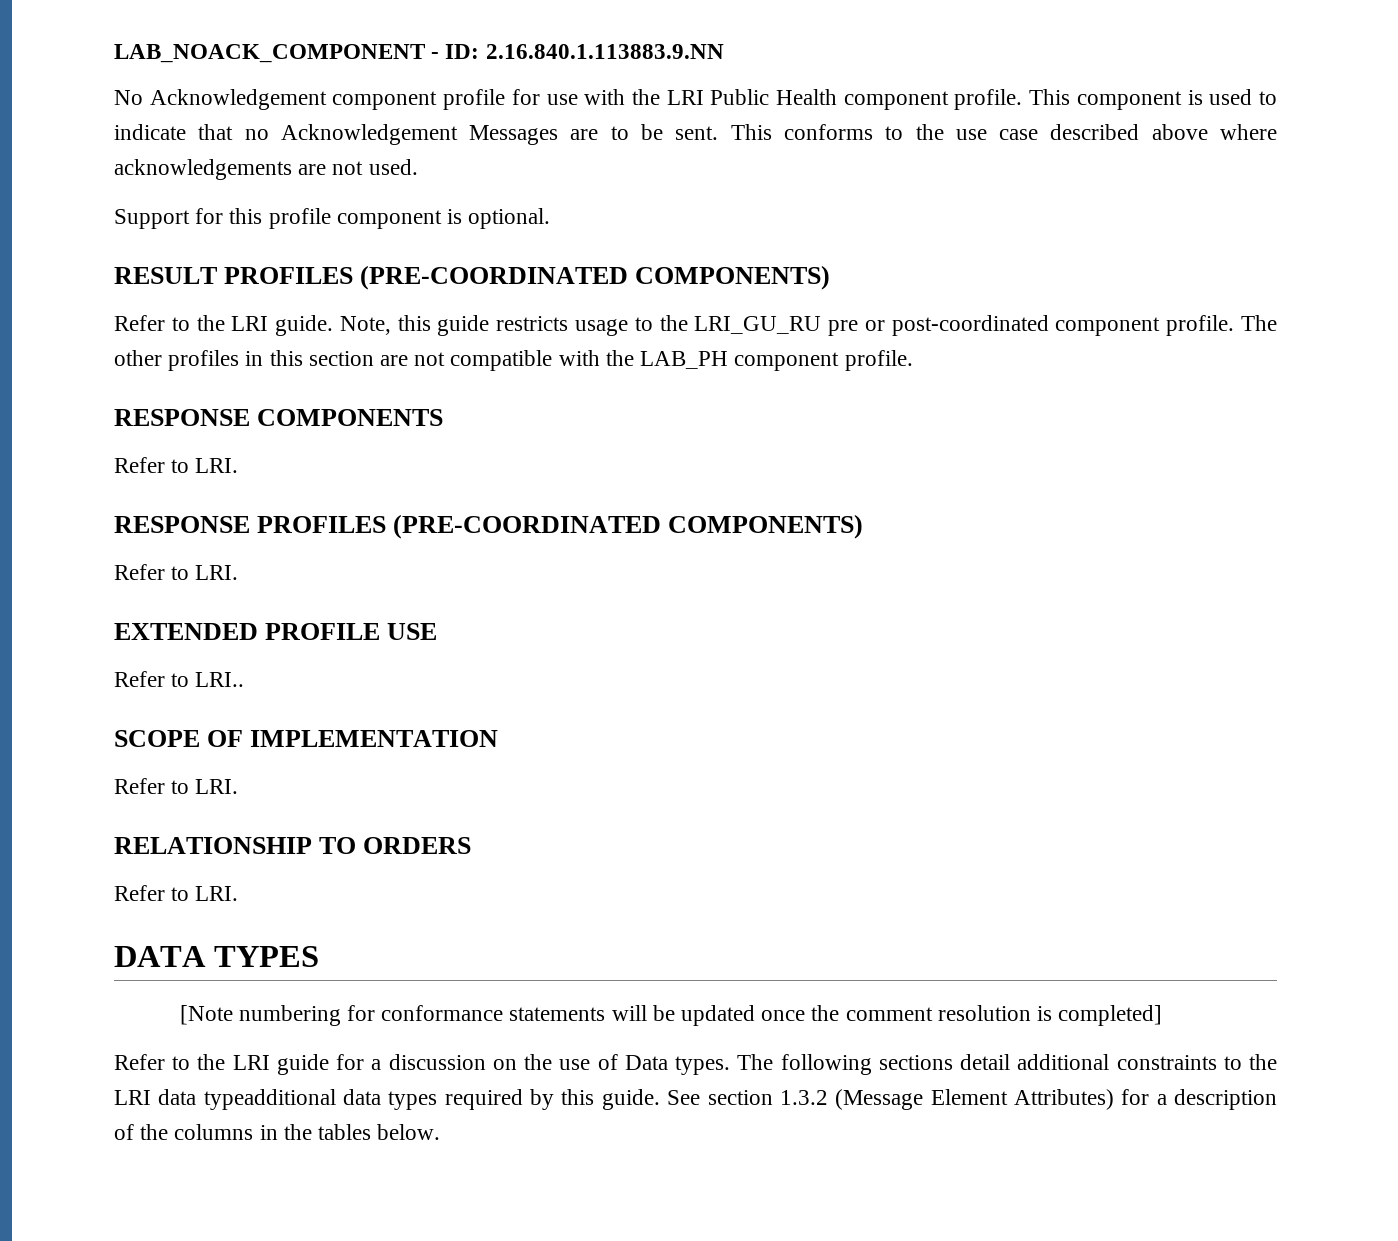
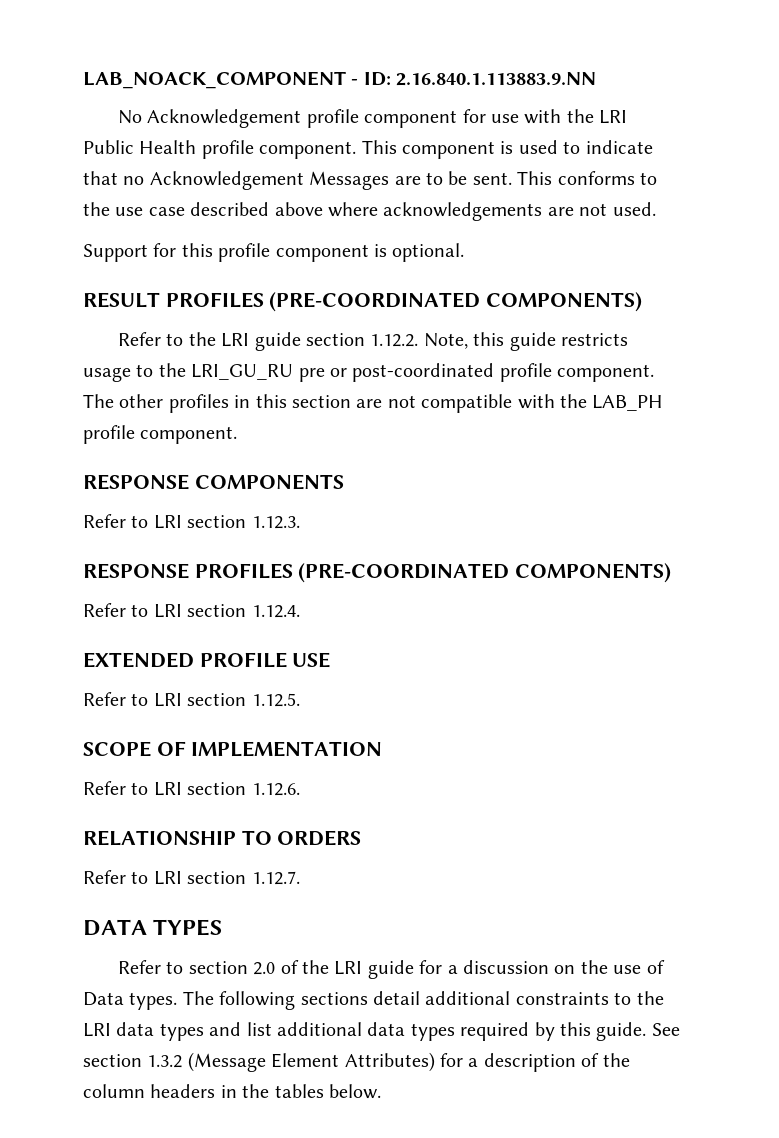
[332,89,506,110] component profile -> [306,109,458,128] profile component
[843,89,1023,110] component profile. -> [201,140,357,159] profile component.
[275,315,334,336] guide. -> [254,332,419,351] guide section 1.12.2.
[1055,315,1235,336] component profile. -> [499,363,655,382] profile component.
[734,350,913,371] component profile. -> [83,425,238,444] profile component.
[195,458,239,473] LRI. -> [153,515,300,529] LRI section 1.12.3.
[195,565,239,580] LRI. -> [153,604,300,618] LRI section 1.12.4.
[195,672,245,687] LRI.. -> [153,693,300,707] LRI section 1.12.5.
[195,779,239,794] LRI. -> [153,782,300,796] LRI section 1.12.6.
[195,886,239,901] LRI. -> [153,871,300,885] LRI section 1.12.7.
[179,1005,1163,1026] [114,1054,191,1070] // [Note numbering for conformance statements will be updated once the comment resolution is completed] // Refer to -> [117,960,299,975] // Refer to section 2.0 of
[203,1089,336,1110] typeadditional -> [159,1022,362,1041] types and list additional
[174,1124,254,1140] columns -> [83,1084,216,1098] column headers

